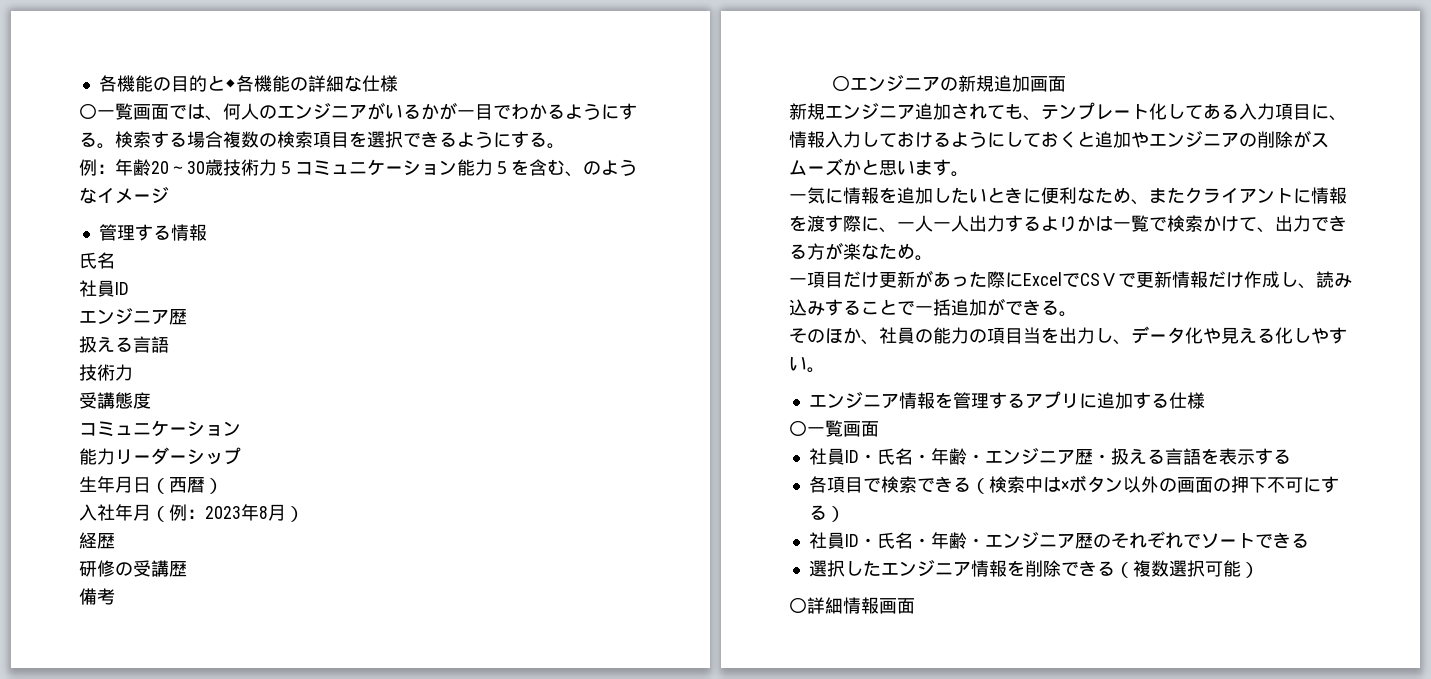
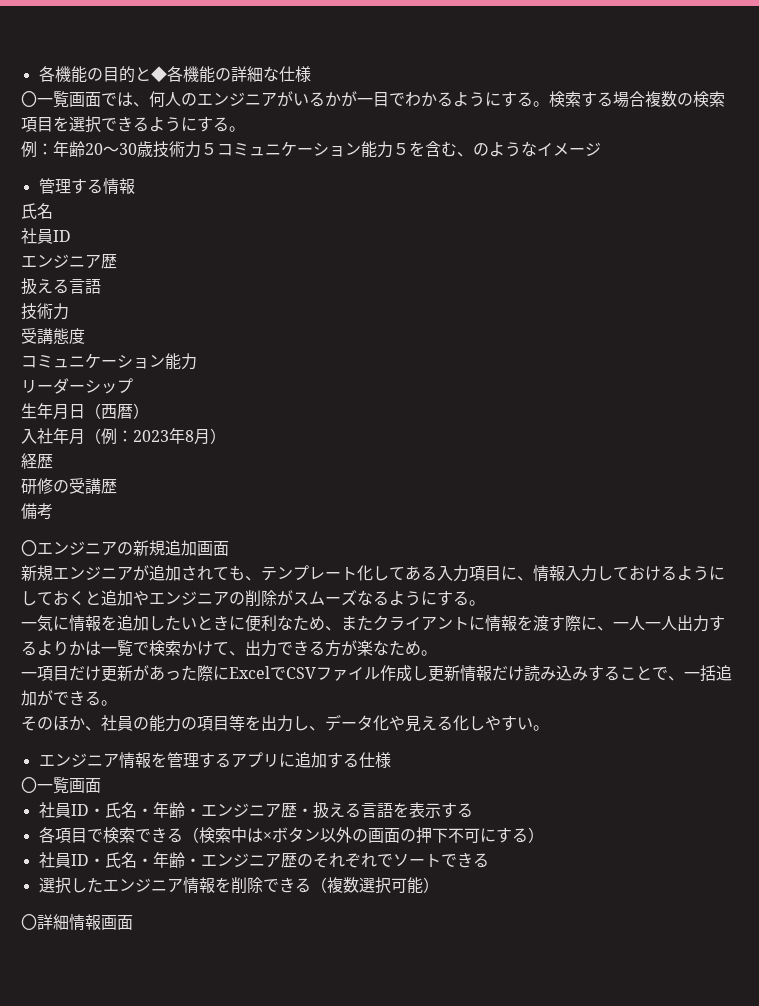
[79,448,115,465] // 能力 -> [165,353,197,370] 能力 //
(915, 112) none -> [133,565,149,581] が
[843,159,951,176] かと思います -> [357,590,469,606] なるようにする
[1080,273,1136,287] CSＶで -> [286,665,428,682] CSVファイル作成し
[1244,271,1316,289] 作成し、 -> (524, 673) none
(915, 308) none -> [668,676,684,681] 、
[1023,327,1041,344] 当 -> [229,715,245,731] 等

